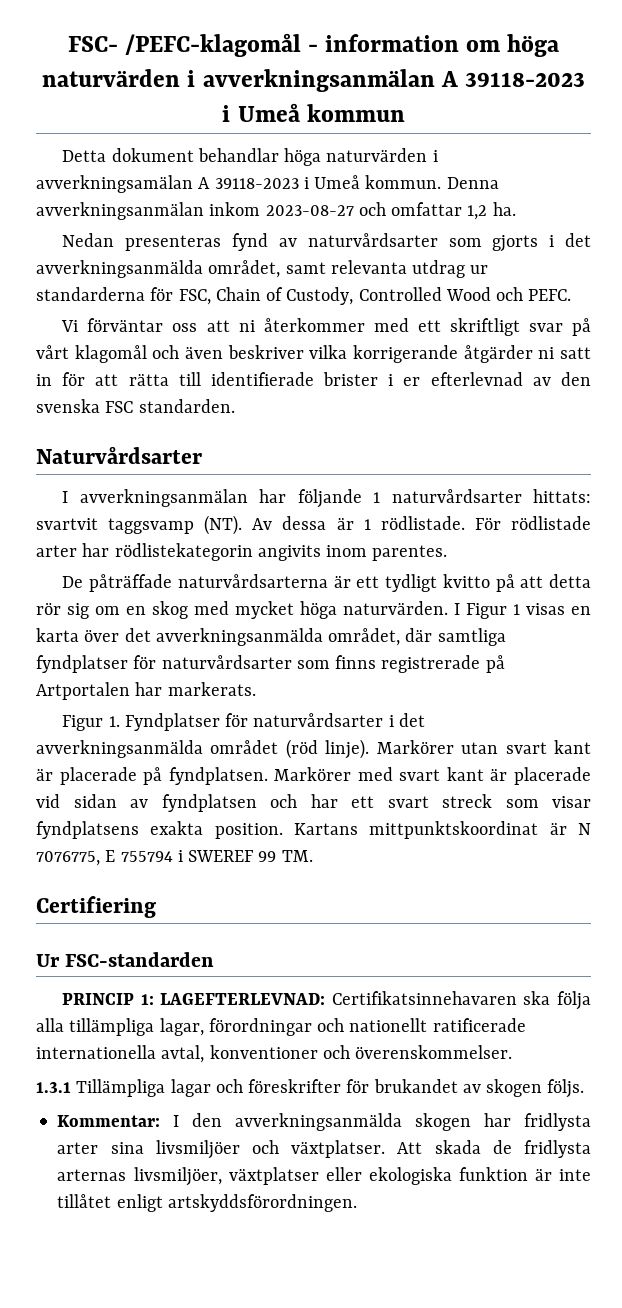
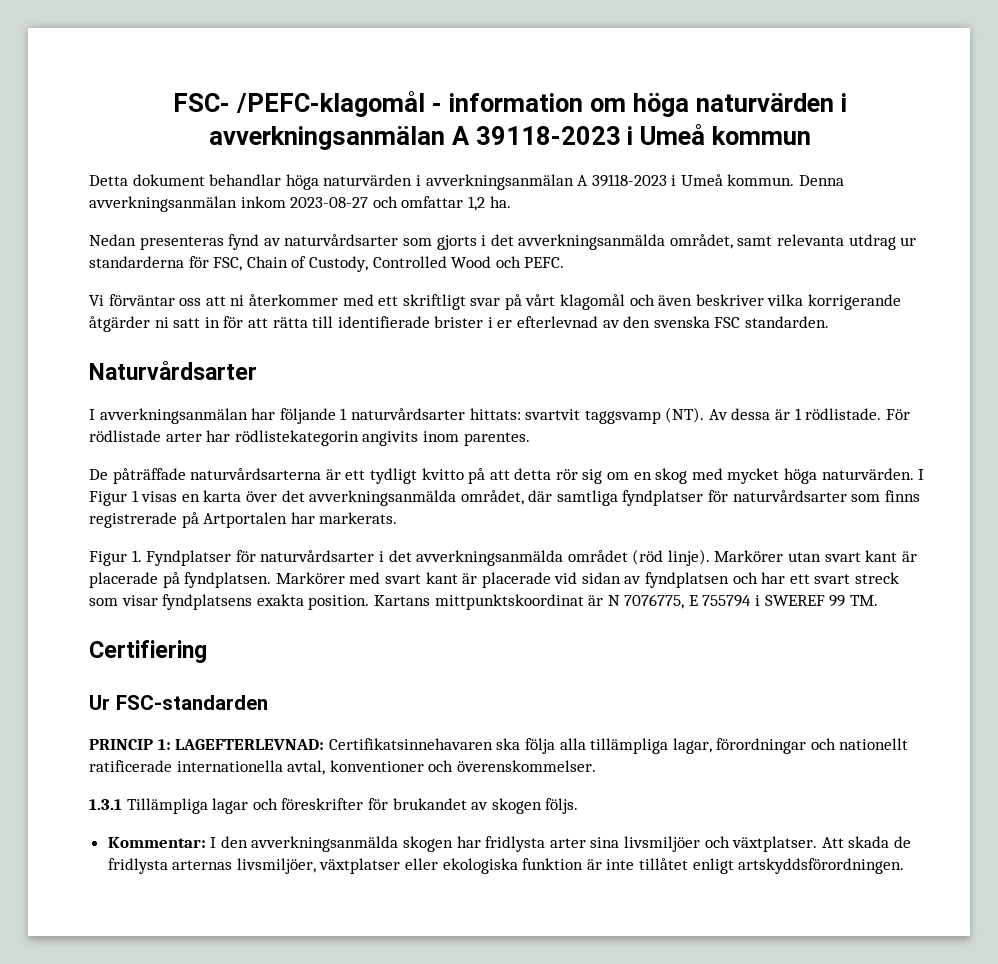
[36,175,193,193] avverkningsamälan -> [425,174,574,190] avverkningsanmälan

